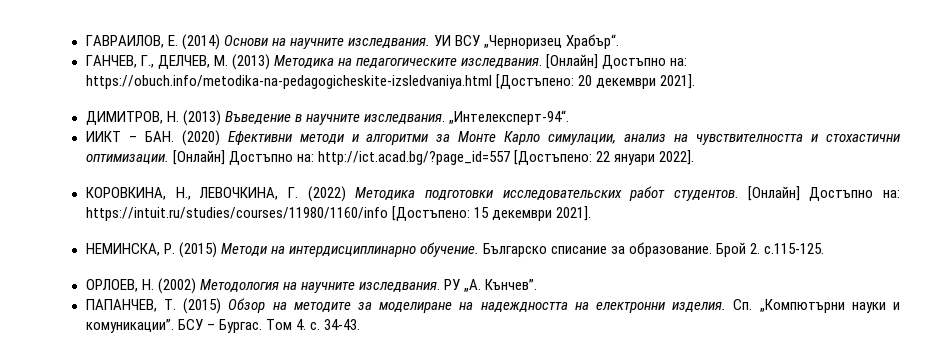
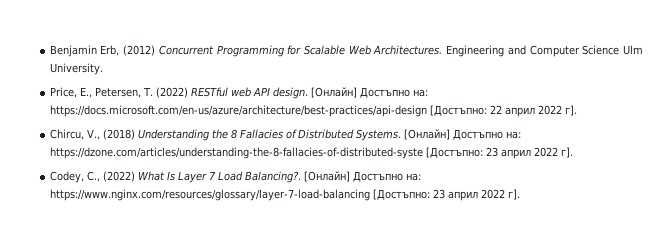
[85,34,620,50] [85,54,688,70] [85,74,696,89] [85,110,570,126] [85,130,900,146] [85,150,695,165] [85,186,901,202] [85,206,592,221] [85,242,825,258] [85,278,538,294] [85,298,900,314] [85,319,361,333] ГАВРАИЛОВ, E. (2014) Основи на научните изследвания. УИ ВСУ „Черноризец Храбър“. // ГАНЧЕВ, Г., ДЕЛЧЕВ, М. (2013) Методика на педагогическите изследвания. [Онлайн] Достъпно на: https://obuch.info/metodika-na-pedagogicheskite-izsledvaniya.html [Достъпено: 20 декември 2021]. // ДИМИТРОВ, Н. (2013) Въведение в научните изследвания. „Интелексперт-94“. // ИИКТ – БАН. (2020) Ефективни методи и алгоритми за Монте Карло симулации, анализ на чувствителността и стохастични оптимизации. [Онлайн] Достъпно на: http://ict.acad.bg/?page_id=557 [Достъпено: 22 януари 2022]. // КОРОВКИНА, Н., ЛЕВОЧКИНА, Г. (2022) Методика подготовки исследовательских работ студентов. [Онлайн] Достъпно на: https://intuit.ru/studies/courses/11980/1160/info [Достъпено: 15 декември 2021]. // НЕМИНСКА, Р. (2015) Методи на интердисциплинарно обучение. Българско списание за образование. Брой 2. с.115-125. // ОРЛОЕВ, Н. (2002) Методология на научните изследвания. РУ „А. Кънчев”. // ПАПАНЧЕВ, Т. (2015) Обзор на методите за моделиране на надеждността на електронни изделия. Сп. „Компютърни науки и комуникации”. БСУ – Бургас. Том 4. с. 34-43. -> [49,45,643,57] [49,63,103,75] [49,87,428,99] [49,105,577,117] [49,129,521,141] [49,147,573,159] [49,171,421,183] [49,189,520,201] Benjamin Erb, (2012) Concurrent Programming for Scalable Web Architectures. Engineering and Computer Science Ulm University. // Price, Е., Petersen, Т. (2022) RESTful web API design. [Онлайн] Достъпно на: https://docs.microsoft.com/en-us/azure/architecture/best-practices/api-design [Достъпно: 22 април 2022 г]. // Chircu, V., (2018) Understanding the 8 Fallacies of Distributed Systems. [Онлайн] Достъпно на: https://dzone.com/articles/understanding-the-8-fallacies-of-distributed-syste [Достъпно: 23 април 2022 г]. // Codey, C., (2022) What Is Layer 7 Load Balancing?. [Онлайн] Достъпно на: https://www.nginx.com/resources/glossary/layer-7-load-balancing [Достъпно: 23 април 2022 г].

